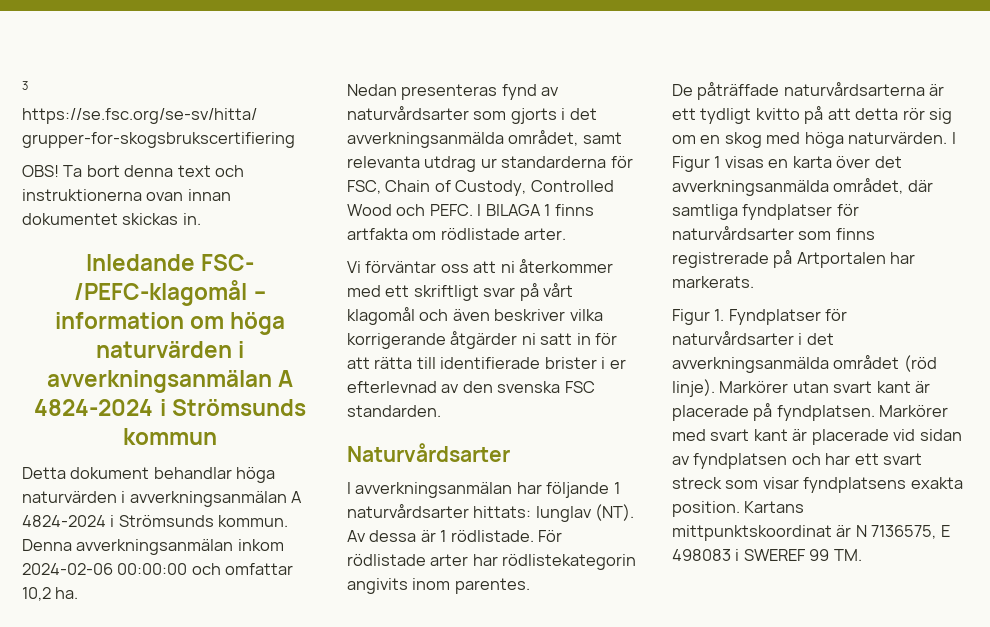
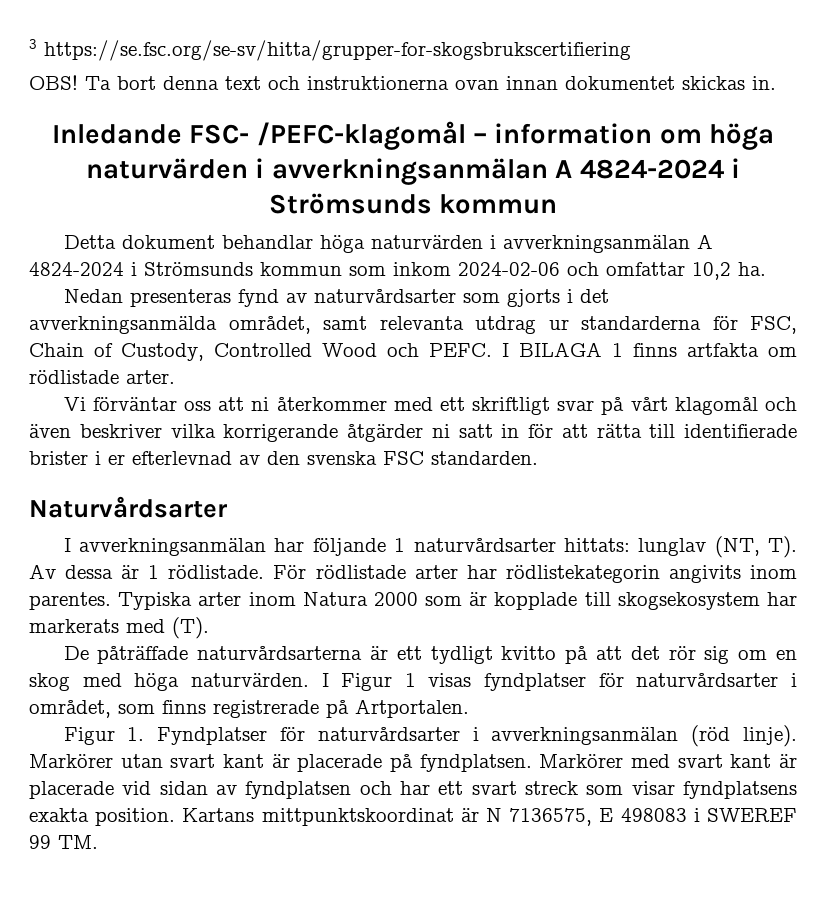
[218,515,289,527] [22,539,234,555] kommun. Denna avverkningsanmälan -> [260,262,386,276] kommun som
[117,563,188,575] 00:00:00 -> (560, 269) none
[595,504,635,521] (NT). -> [714,536,798,558] (NT, T).
(530, 586) none -> [118,592,797,610] [29,617,209,639] Typiska arter inom Natura 2000 som är kopplade till skogsekosystem har markerats med (T).
[855,108,899,120] detta -> [630,646,660,660] det
[768,156,902,168] [672,178,933,196] [672,204,738,220] en karta över det avverkningsanmälda området, där samtliga -> (472, 680) none
(794, 233) none -> [790,673,797,687] [29,700,111,718] i området,
[796,252,916,268] [672,276,754,288] Artportalen har markerats. -> [355,699,469,718] Artportalen.
[806,333,834,345] [672,355,900,373] det avverkningsanmälda området -> [491,727,679,745] avverkningsanmälan

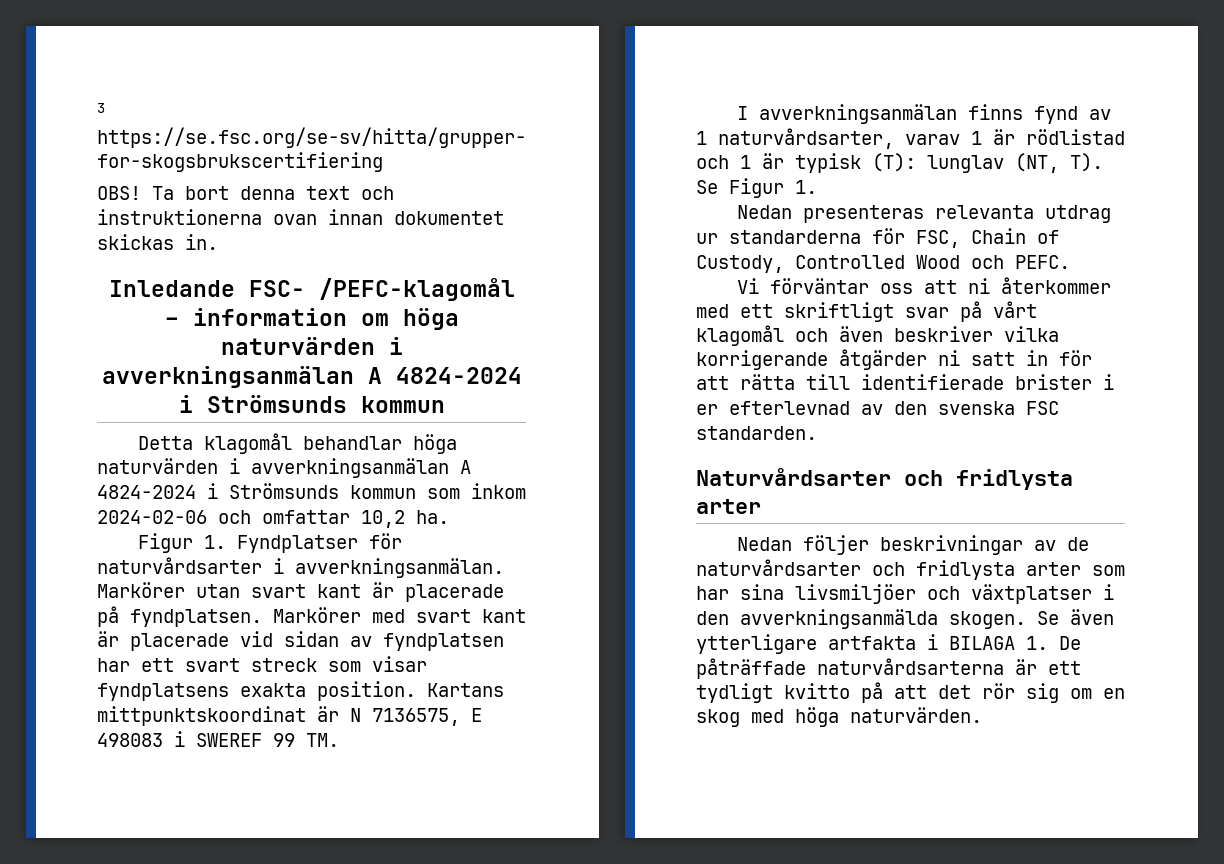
[121,235,215,249] dokument -> [203,433,292,454] klagomål
[63,289,609,307] [29,316,367,334] Nedan presenteras fynd av naturvårdsarter som gjorts i det avverkningsanmälda området, samt -> [137,533,402,553] [97,557,504,578] [97,582,504,602] [97,606,526,627] [97,631,504,651] [97,656,427,672] [97,681,504,701] [97,706,482,726] [97,731,339,747] [736,104,1111,124] [696,128,1125,149] [696,153,1103,173] [696,178,817,198] [736,205,924,223] Figur 1. Fyndplatser för naturvårdsarter i avverkningsanmälan. Markörer utan svart kant är placerade på fyndplatsen. Markörer med svart kant är placerade vid sidan av fyndplatsen har ett svart streck som visar fyndplatsens exakta position. Kartans mittpunktskoordinat är N 7136575, E 498083 i SWEREF 99 TM. // I avverkningsanmälan finns fynd av 1 naturvårdsarter, varav 1 är rödlistad och 1 är typisk (T): lunglav (NT, T). Se Figur 1. // Nedan presenteras
[502,342,797,357] [29,370,175,384] I BILAGA 1 finns artfakta om rödlistade arter. -> (1070, 262) none
[63,536,798,558] [29,564,797,583] [29,592,797,610] [29,617,209,639] // I avverkningsanmälan har följande 1 naturvårdsarter hittats: lunglav (NT, T). Av dessa är 1 rödlistade. För rödlistade arter har rödlistekategorin angivits inom parentes. Typiska arter inom Natura 2000 som är kopplade till skogsekosystem har markerats med (T). // -> [904,469,1073,490] [696,499,761,514] [736,535,1089,555] [696,559,1125,580] [696,584,1114,604] [696,609,1114,629] [696,634,1048,654] och fridlysta arter // Nedan följer beskrivningar av de naturvårdsarter och fridlysta arter som har sina livsmiljöer och växtplatser i den avverkningsanmälda skogen. Se även ytterligare artfakta i BILAGA 1.
[321,673,797,691] [29,699,469,718] [63,725,797,747] [29,754,797,772] [29,781,798,799] [29,808,798,826] [29,835,98,849] I Figur 1 visas fyndplatser för naturvårdsarter i området, som finns registrerade på Artportalen. // Figur 1. Fyndplatser för naturvårdsarter i avverkningsanmälan (röd linje). Markörer utan svart kant är placerade på fyndplatsen. Markörer med svart kant är placerade vid sidan av fyndplatsen och har ett svart streck som visar fyndplatsens exakta position. Kartans mittpunktskoordinat är N 7136575, E 498083 i SWEREF 99 TM. -> (982, 715) none

